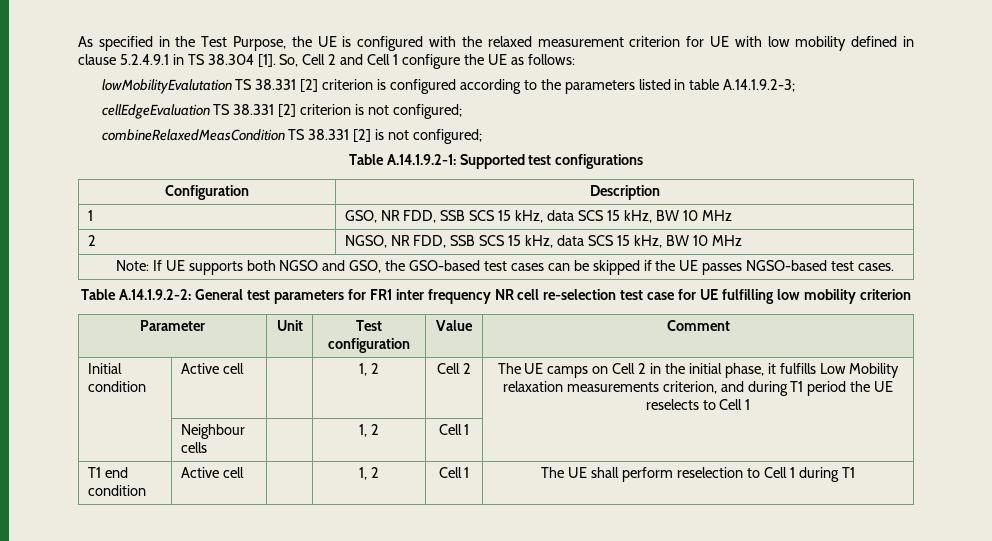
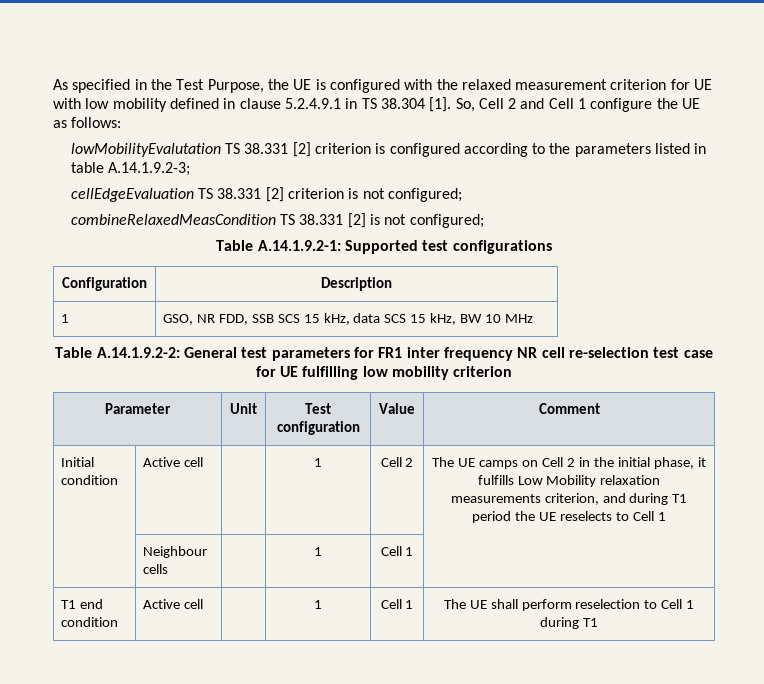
[87,235,96,246] [344,235,742,248] [115,260,895,275] // 2 | NGSO, NR FDD, SSB SCS 15 kHz, data SCS 15 kHz, BW 10 MHz // Note: If UE supports both NGSO and GSO, the GSO-based test cases can be skipped if the UE passes NGSO-based test cases. -> (533, 318) none
[359,363,379,376] 1, 2 -> [314,458,322,467] 1
[359,424,379,437] 1, 2 -> [314,547,322,556] 1
[359,467,379,480] 1, 2 -> [314,600,322,609] 1

